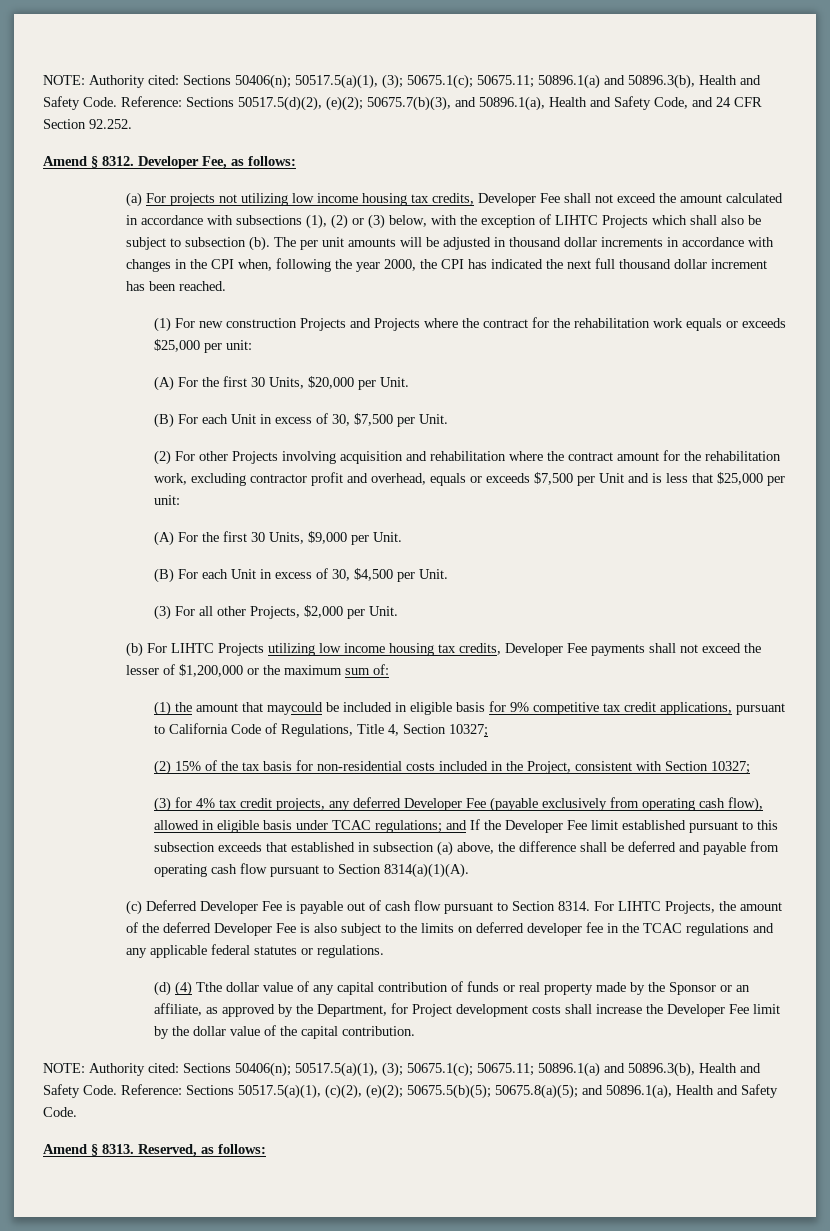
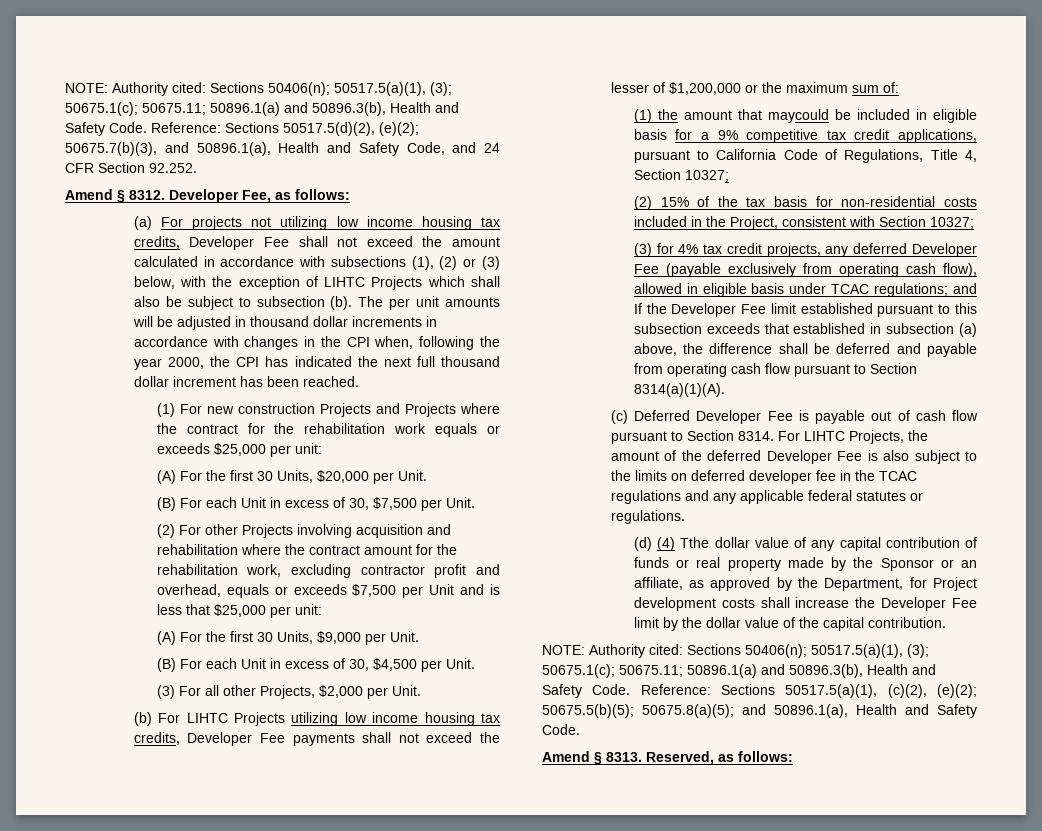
(507, 706) none -> [701,132,710,140] a

